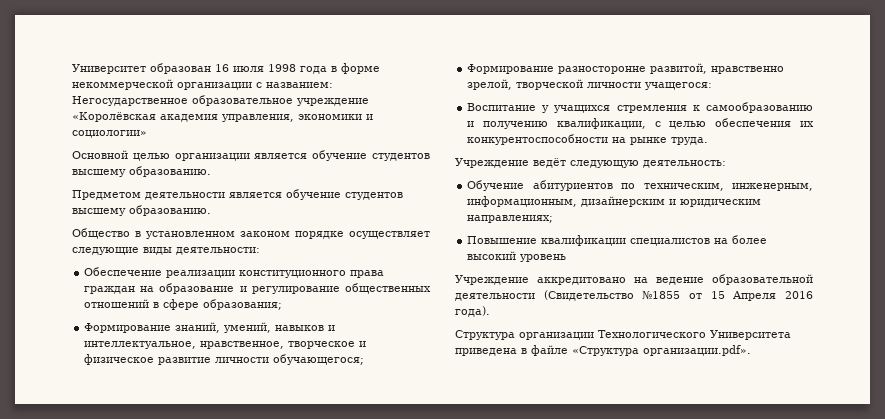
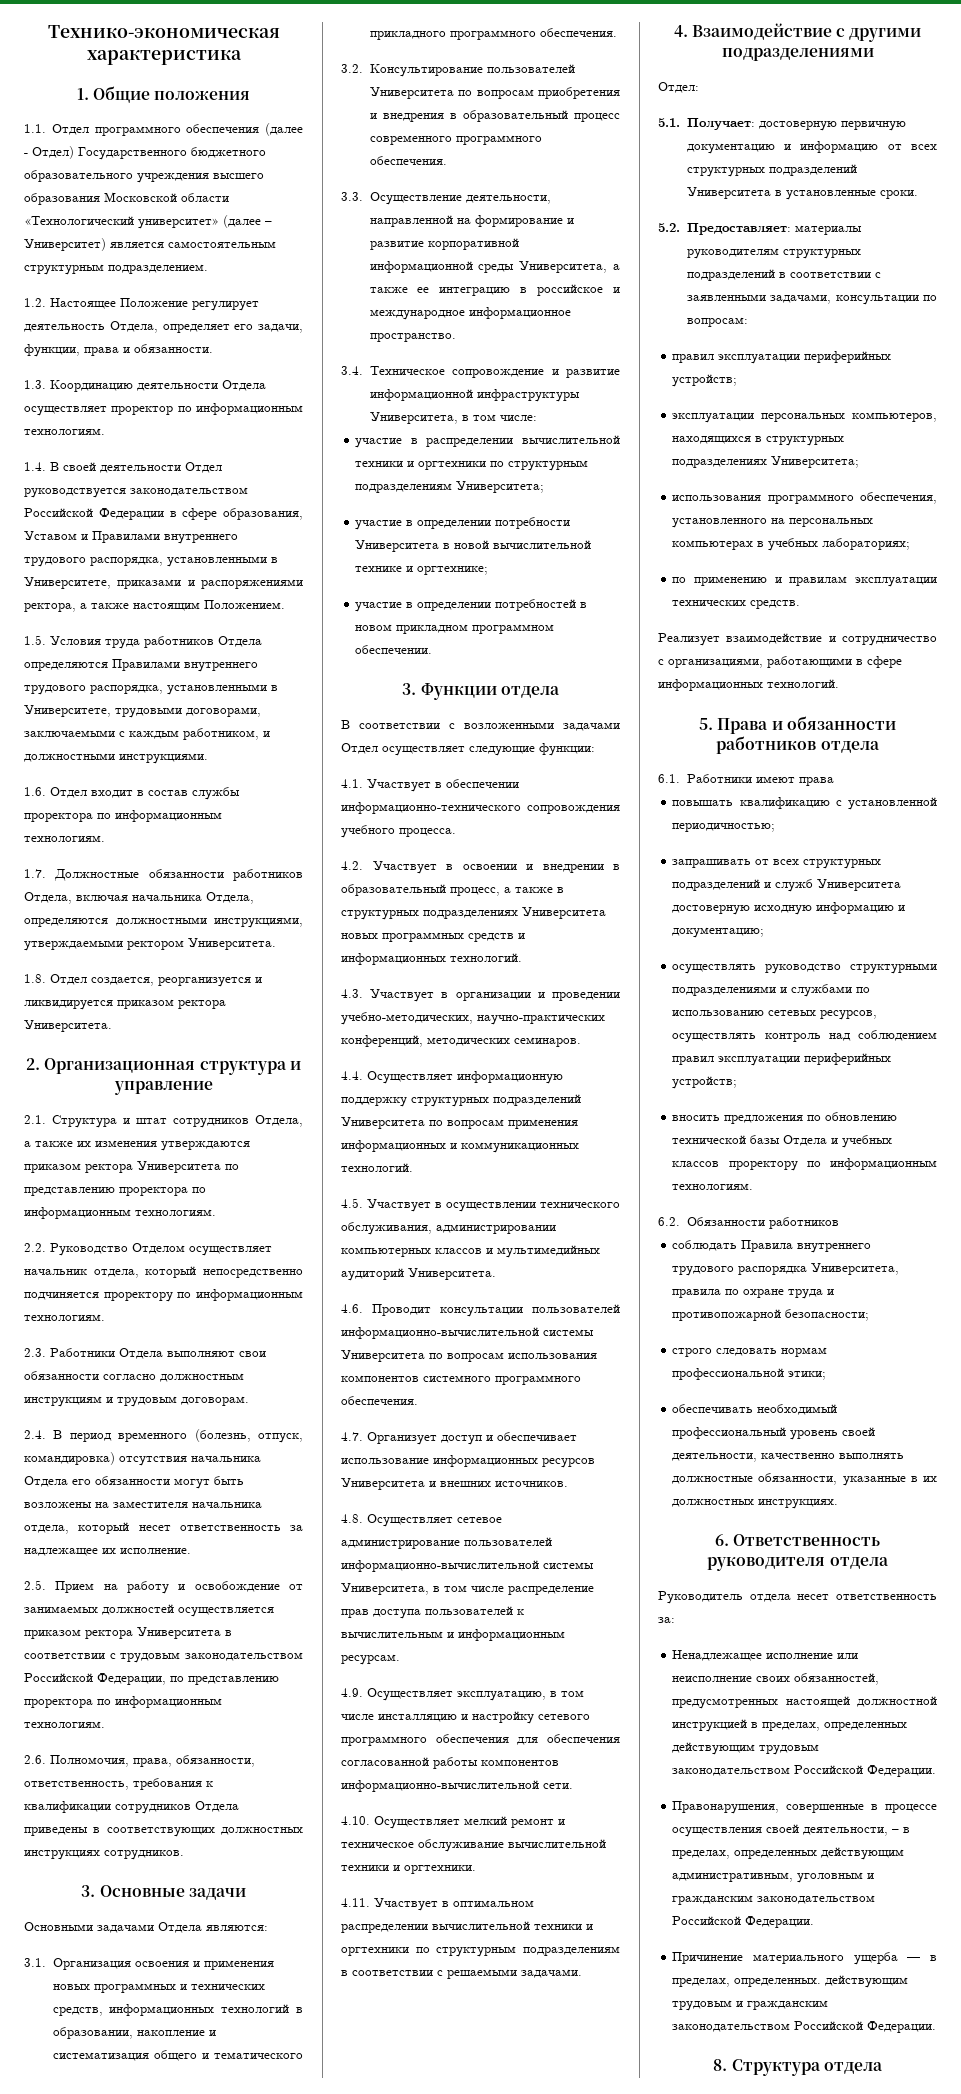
[72,63,380,74] [72,79,333,90] [72,95,369,106] [72,112,373,122] [72,130,147,138] [72,150,431,161] [72,166,211,177] [72,189,403,200] [72,205,211,216] [72,228,430,239] [72,247,260,255] [84,267,385,278] [84,283,431,294] [84,299,283,310] [84,322,336,333] [84,341,367,349] [84,354,365,365] [467,63,785,74] [467,79,713,90] [467,102,813,113] [467,118,814,129] [467,134,709,145] [455,158,726,168] [467,180,813,191] [467,196,762,207] [467,215,554,223] [467,235,768,246] [467,251,567,262] [455,274,813,285] [455,290,813,301] [455,306,490,317] [455,330,791,340] [455,345,751,356] Университет образован 16 июля 1998 года в форме некоммерческой организации с названием: Негосударственное образовательное учреждение «Королёвская академия управления, экономики и социологии» // Основной целью организации является обучение студентов высшему образованию. // Предметом деятельности является обучение студентов высшему образованию. // Общество в установленном законом порядке осуществляет следующие виды деятельности: // Обеспечение реализации конституционного права граждан на образование и регулирование общественных отношений в сфере образования; // Формирование знаний, умений, навыков и интеллектуальное, нравственное, творческое и физическое развитие личности обучающегося; // Формирование разносторонне развитой, нравственно зрелой, творческой личности учащегося: // Воспитание у учащихся стремления к самообразованию и получению квалификации, с целью обеспечения их конкурентоспособности на рынке труда. // Учреждение ведёт следующую деятельность: // Обучение абитуриентов по техническим, инженерным, информационным, дизайнерским и юридическим направлениях; // Повышение квалификации специалистов на более высокий уровень // Учреждение аккредитовано на ведение образовательной деятельности (Свидетельство №1855 от 15 Апреля 2016 года). // Структура организации Технологического Университета приведена в файле «Структура организации.pdf». -> [47,25,280,38] [86,50,242,65] [76,86,251,103] [24,123,303,136] [24,146,266,160] [24,170,264,183] [24,192,229,205] [24,215,272,229] [24,238,276,251] [24,264,208,275] [24,298,259,311] [24,321,303,333] [24,344,213,357] [24,380,266,392] [24,403,303,416] [24,428,105,435] [24,462,222,473] [24,487,248,498] [24,508,303,520] [24,531,238,544] [24,556,278,567] [24,577,303,589] [24,600,285,612] [24,635,262,649] [24,659,258,672] [24,684,278,695] [24,705,261,718] [24,728,270,740] [24,753,208,764] [24,787,240,800] [24,810,222,822] [24,835,105,842] [24,869,303,881] [24,892,254,904] [24,917,303,928] [24,938,276,951] [24,974,262,987] [24,999,226,1010] [24,1020,112,1032] [26,1058,301,1075] [113,1081,213,1095] [24,1115,303,1128] [24,1140,250,1151] [24,1161,239,1173] [24,1187,206,1196] [24,1207,216,1219] [24,1243,272,1256] [24,1266,303,1278] [24,1289,303,1302] [24,1314,105,1321] [24,1348,266,1359] [24,1371,244,1382] [24,1396,249,1407] [24,1429,303,1443] [24,1452,261,1466] [24,1476,244,1489] [24,1501,262,1508] [24,1522,303,1534] [24,1548,191,1556] [24,1580,303,1594] [24,1604,274,1617] [24,1627,232,1639] [24,1652,303,1663] [24,1673,279,1685] [24,1696,222,1708] [24,1721,105,1728] [24,1755,255,1767] [24,1778,213,1790] [24,1801,239,1814] [24,1827,303,1837] [24,1850,184,1860] [81,1885,246,1900] [24,1922,268,1933] [24,1958,274,1970] [52,1983,265,1993] [52,2004,303,2016] [52,2027,216,2039] [52,2050,303,2061] [369,28,617,40] [341,64,575,77] [369,87,620,99] [369,110,620,122] [369,135,542,145] [369,156,447,165] [341,192,551,205] [369,215,574,227] [369,238,519,250] [369,261,620,273] [369,284,620,296] [369,307,571,320] [369,333,456,342] [341,366,620,378] [369,389,580,402] [369,412,537,424] [355,435,620,448] [355,460,589,471] [355,481,545,493] [355,517,571,530] [355,540,592,552] [355,566,489,575] [355,599,588,612] [355,624,555,634] [355,645,433,654] [402,683,560,700] [341,720,620,731] [341,743,595,756] [341,779,519,792] [341,802,620,814] [341,825,456,838] [341,861,620,874] [341,884,564,896] [341,907,606,920] [341,932,525,942] [341,953,522,965] [341,989,620,1002] [341,1012,605,1025] [341,1035,581,1047] [341,1071,563,1084] [341,1094,581,1107] [341,1117,578,1129] [341,1140,579,1153] [341,1163,413,1172] [341,1198,620,1212] [341,1222,556,1235] [341,1245,600,1258] [341,1268,496,1281] [341,1304,620,1317] [341,1327,594,1339] [341,1350,597,1362] [341,1375,581,1385] [341,1396,418,1405] [341,1432,577,1445] [341,1455,595,1468] [341,1478,568,1490] [341,1514,502,1527] [341,1537,552,1549] [341,1560,594,1572] [341,1583,594,1595] [341,1606,524,1619] [341,1629,565,1641] [341,1654,400,1665] [341,1688,584,1701] [341,1711,590,1724] [341,1734,620,1746] [341,1757,559,1769] [341,1780,573,1792] [341,1816,565,1829] [341,1839,606,1852] [341,1865,476,1874] [341,1898,534,1911] [341,1921,593,1933] [341,1946,620,1957] [341,1969,582,1979] [673,23,922,42] [721,48,874,61] [658,82,699,93] [658,118,906,131] [686,141,937,154] [686,164,857,177] [686,187,918,200] [658,223,862,235] [686,248,861,259] [686,269,881,281] [686,294,937,305] [686,317,748,327] [672,351,892,364] [672,374,738,387] [672,412,937,423] [672,436,845,446] [672,456,860,468] [672,492,937,504] [672,518,874,528] [672,538,911,551] [672,576,937,587] [672,600,801,609] [658,633,937,646] [658,656,902,668] [658,679,839,691] [699,716,896,734] [716,736,880,754] [658,774,834,786] [672,797,937,810] [672,823,776,832] [672,859,882,869] [672,879,902,892] [672,902,906,915] [672,927,765,938] [672,963,937,974] [672,984,871,997] [672,1010,878,1020] [672,1030,937,1043] [672,1053,892,1066] [672,1076,738,1089] [672,1112,898,1124] [672,1135,893,1148] [672,1158,937,1171] [672,1183,754,1190] [658,1217,839,1229] [672,1240,872,1253] [672,1263,900,1276] [672,1289,835,1299] [672,1309,870,1321] [672,1347,828,1357] [672,1368,827,1380] [672,1404,838,1415] [672,1427,876,1440] [672,1453,905,1462] [672,1473,937,1486] [672,1499,839,1509] [714,1534,881,1546] [707,1557,889,1571] [658,1591,937,1604] [658,1617,675,1623] [672,1650,859,1661] [672,1673,880,1685] [672,1696,937,1709] [672,1719,908,1732] [672,1742,820,1755] [672,1765,937,1777] [672,1801,937,1814] [672,1824,911,1837] [672,1847,905,1860] [672,1872,875,1883] [672,1895,876,1905] [672,1916,815,1928] [672,1952,937,1965] [672,1975,909,1988] [672,2000,829,2011] [672,2021,937,2033] [713,2059,883,2076] Технико-экономическая характеристика // 1. Общие положения // 1.1. Отдел программного обеспечения (далее - Отдел) Государственного бюджетного образовательного учреждения высшего образования Московской области «Технологический университет» (далее – Университет) является самостоятельным структурным подразделением. // 1.2. Настоящее Положение регулирует деятельность Отдела, определяет его задачи, функции, права и обязанности. // 1.3. Координацию деятельности Отдела осуществляет проректор по информационным технологиям. // 1.4. В своей деятельности Отдел руководствуется законодательством Российской Федерации в сфере образования, Уставом и Правилами внутреннего трудового распорядка, установленными в Университете, приказами и распоряжениями ректора, а также настоящим Положением. // 1.5. Условия труда работников Отдела определяются Правилами внутреннего трудового распорядка, установленными в Университете, трудовыми договорами, заключаемыми с каждым работником, и должностными инструкциями. // 1.6. Отдел входит в состав службы проректора по информационным технологиям. // 1.7. Должностные обязанности работников Отдела, включая начальника Отдела, определяются должностными инструкциями, утверждаемыми ректором Университета. // 1.8. Отдел создается, реорганизуется и ликвидируется приказом ректора Университета. // 2. Организационная структура и управление // 2.1. Структура и штат сотрудников Отдела, а также их изменения утверждаются приказом ректора Университета по представлению проректора по информационным технологиям. // 2.2. Руководство Отделом осуществляет начальник отдела, который непосредственно подчиняется проректору по информационным технологиям. // 2.3. Работники Отдела выполняют свои обязанности согласно должностным инструкциям и трудовым договорам. // 2.4. В период временного (болезнь, отпуск, командировка) отсутствия начальника Отдела его обязанности могут быть возложены на заместителя начальника отдела, который несет ответственность за надлежащее их исполнение. // 2.5. Прием на работу и освобождение от занимаемых должностей осуществляется приказом ректора Университета в соответствии с трудовым законодательством Российской Федерации, по представлению проректора по информационным технологиям. // 2.6. Полномочия, права, обязанности, ответственность, требования к квалификации сотрудников Отдела приведены в соответствующих должностных инструкциях сотрудников. // 3. Основные задачи // Основными задачами Отдела являются: // 3.1. Организация освоения и применения новых программных и технических средств, информационных технологий в образовании, накопление и систематизация общего и тематического прикладного программного обеспечения. // 3.2. Консультирование пользователей Университета по вопросам приобретения и внедрения в образовательный процесс современного программного обеспечения. // 3.3. Осуществление деятельности, направленной на формирование и развитие корпоративной информационной среды Университета, а также ее интеграцию в российское и международное информационное пространство. // 3.4. Техническое сопровождение и развитие информационной инфраструктуры Университета, в том числе: // участие в распределении вычислительной техники и оргтехники по структурным подразделениям Университета; // участие в определении потребности Университета в новой вычислительной технике и оргтехнике; // участие в определении потребностей в новом прикладном программном обеспечении. // 3. Функции отдела // В соответствии с возложенными задачами Отдел осуществляет следующие функции: // 4.1. Участвует в обеспечении информационно-технического сопровождения учебного процесса. // 4.2. Участвует в освоении и внедрении в образовательный процесс, а также в структурных подразделениях Университета новых программных средств и информационных технологий. // 4.3. Участвует в организации и проведении учебно-методических, научно-практических конференций, методических семинаров. // 4.4. Осуществляет информационную поддержку структурных подразделений Университета по вопросам применения информационных и коммуникационных технологий. // 4.5. Участвует в осуществлении технического обслуживания, администрировании компьютерных классов и мультимедийных аудиторий Университета. // 4.6. Проводит консультации пользователей информационно-вычислительной системы Университета по вопросам использования компонентов системного программного обеспечения. // 4.7. Организует доступ и обеспечивает использование информационных ресурсов Университета и внешних источников. // 4.8. Осуществляет сетевое администрирование пользователей информационно-вычислительной системы Университета, в том числе распределение прав доступа пользователей к вычислительным и информационным ресурсам. // 4.9. Осуществляет эксплуатацию, в том числе инсталляцию и настройку сетевого программного обеспечения для обеспечения согласованной работы компонентов информационно-вычислительной сети. // 4.10. Осуществляет мелкий ремонт и техническое обслуживание вычислительной техники и оргтехники. // 4.11. Участвует в оптимальном распределении вычислительной техники и оргтехники по структурным подразделениям в соответствии с решаемыми задачами. // 4. Взаимодействие с другими подразделениями // Отдел: // 5.1. Получает: достоверную первичную документацию и информацию от всех структурных подразделений Университета в установленные сроки. // 5.2. Предоставляет: материалы руководителям структурных подразделений в соответствии с заявленными задачами, консультации по вопросам: // правил эксплуатации периферийных устройств; // эксплуатации персональных компьютеров, находящихся в структурных подразделениях Университета; // использования программного обеспечения, установленного на персональных компьютерах в учебных лабораториях; // по применению и правилам эксплуатации технических средств. // Реализует взаимодействие и сотрудничество с организациями, работающими в сфере информационных технологий. // 5. Права и обязанности работников отдела // 6.1. Работники имеют права // повышать квалификацию с установленной периодичностью; // запрашивать от всех структурных подразделений и служб Университета достоверную исходную информацию и документацию; // осуществлять руководство структурными подразделениями и службами по использованию сетевых ресурсов, осуществлять контроль над соблюдением правил эксплуатации периферийных устройств; // вносить предложения по обновлению технической базы Отдела и учебных классов проректору по информационным технологиям. // 6.2. Обязанности работников // соблюдать Правила внутреннего трудового распорядка Университета, правила по охране труда и противопожарной безопасности; // строго следовать нормам профессиональной этики; // обеспечивать необходимый профессиональный уровень своей деятельности, качественно выполнять должностные обязанности, указанные в их должностных инструкциях. // 6. Ответственность руководителя отдела // Руководитель отдела несет ответственность за: // Ненадлежащее исполнение или неисполнение своих обязанностей, предусмотренных настоящей должностной инструкцией в пределах, определенных действующим трудовым законодательством Российской Федерации. // Правонарушения, совершенные в процессе осуществления своей деятельности, – в пределах, определенных действующим административным, уголовным и гражданским законодательством Российской Федерации. // Причинение материального ущерба — в пределах, определенных. действующим трудовым и гражданским законодательством Российской Федерации. // 8. Структура отдела

